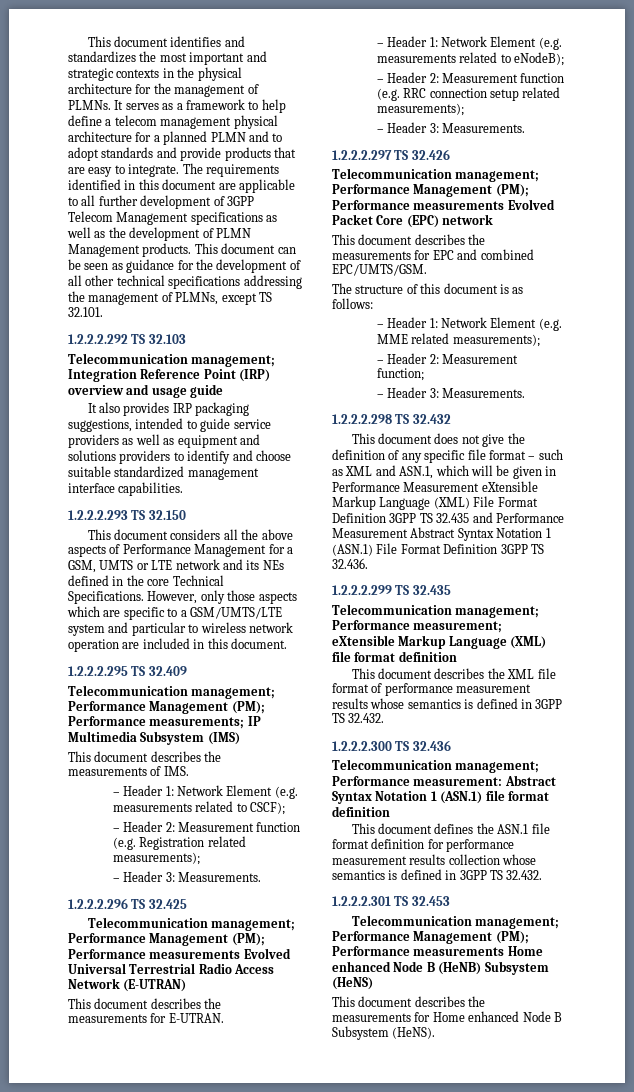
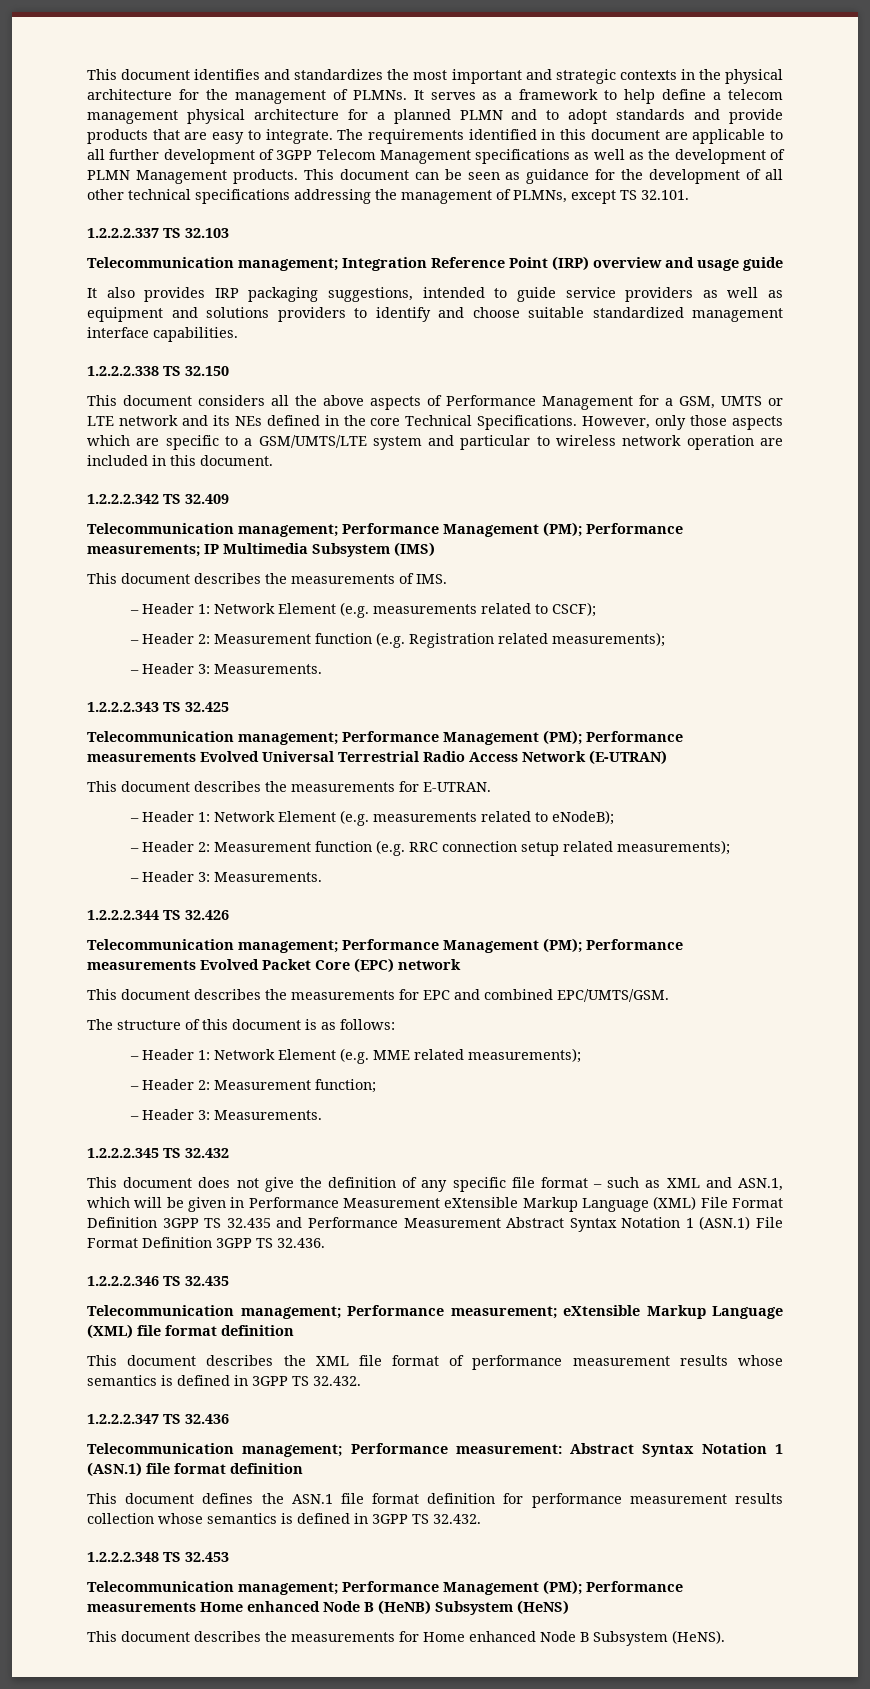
[68,334,128,344] 1.2.2.2.292 -> [87,228,159,238] 1.2.2.2.337
[68,510,128,520] 1.2.2.2.293 -> [87,366,159,376] 1.2.2.2.338
[68,666,128,676] 1.2.2.2.295 -> [87,494,159,504] 1.2.2.2.342
[68,898,128,909] 1.2.2.2.296 -> [87,702,159,712] 1.2.2.2.343
[332,150,392,160] 1.2.2.2.297 -> [87,910,159,920] 1.2.2.2.344
[332,414,392,424] 1.2.2.2.298 -> [87,1148,159,1158] 1.2.2.2.345
[332,585,392,595] 1.2.2.2.299 -> [87,1276,159,1286] 1.2.2.2.346
[332,741,392,751] 1.2.2.2.300 -> [87,1414,159,1424] 1.2.2.2.347
[332,896,391,906] 1.2.2.2.301 -> [87,1552,159,1562] 1.2.2.2.348

